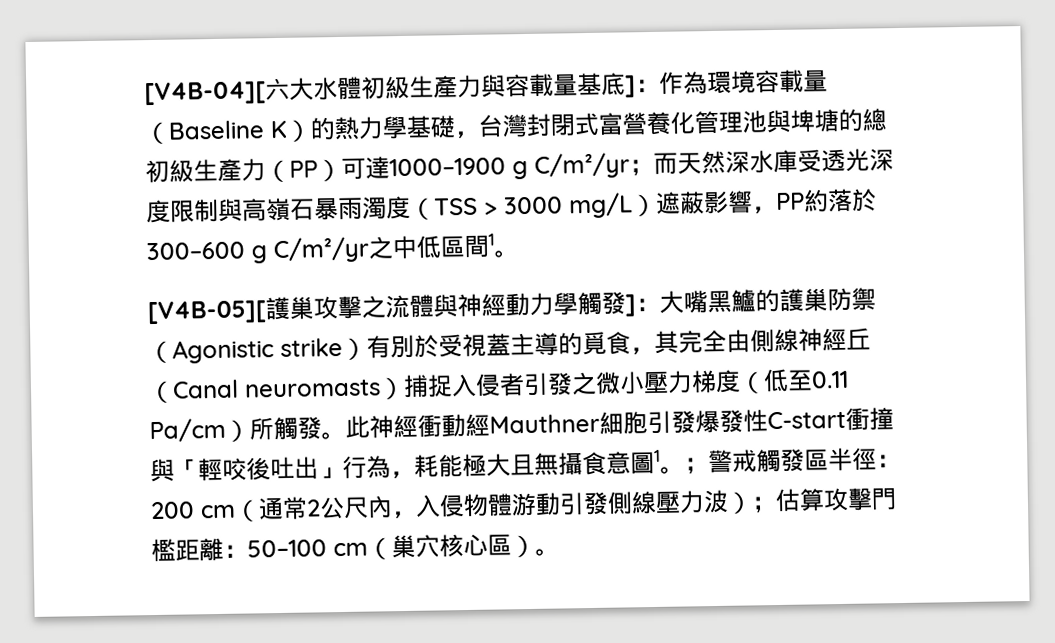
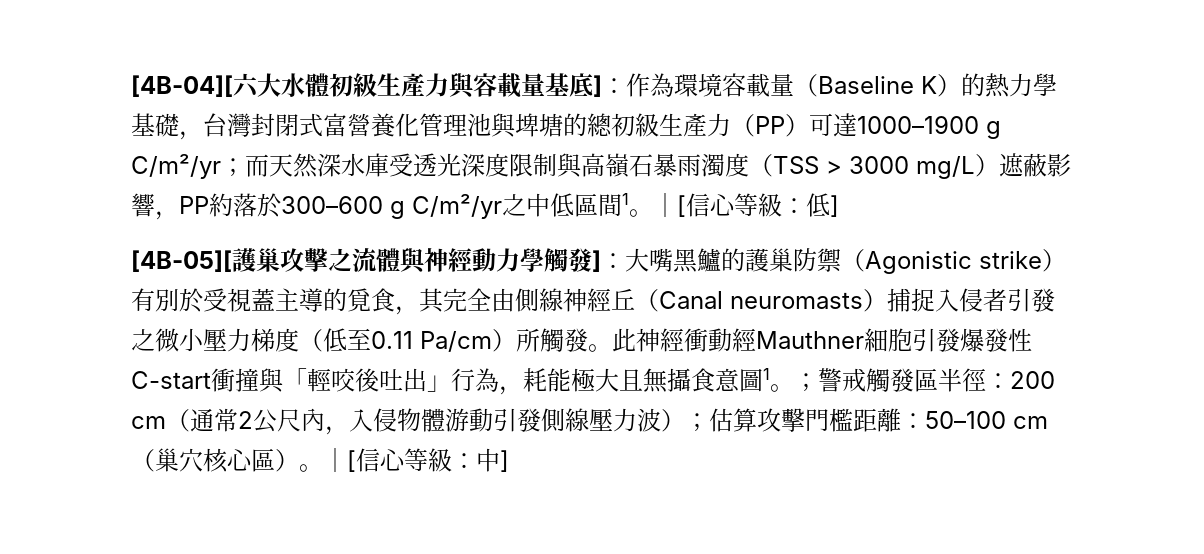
[144,81,266,106] [V4B-04][ -> [131,75,233,97] [4B-04][
[147,300,266,325] // [V4B-05][ -> [653,193,839,218] [131,250,232,272] ｜[信心等級：低] // [4B-05][
(560, 552) none -> [323,448,509,473] ｜[信心等級：中]

